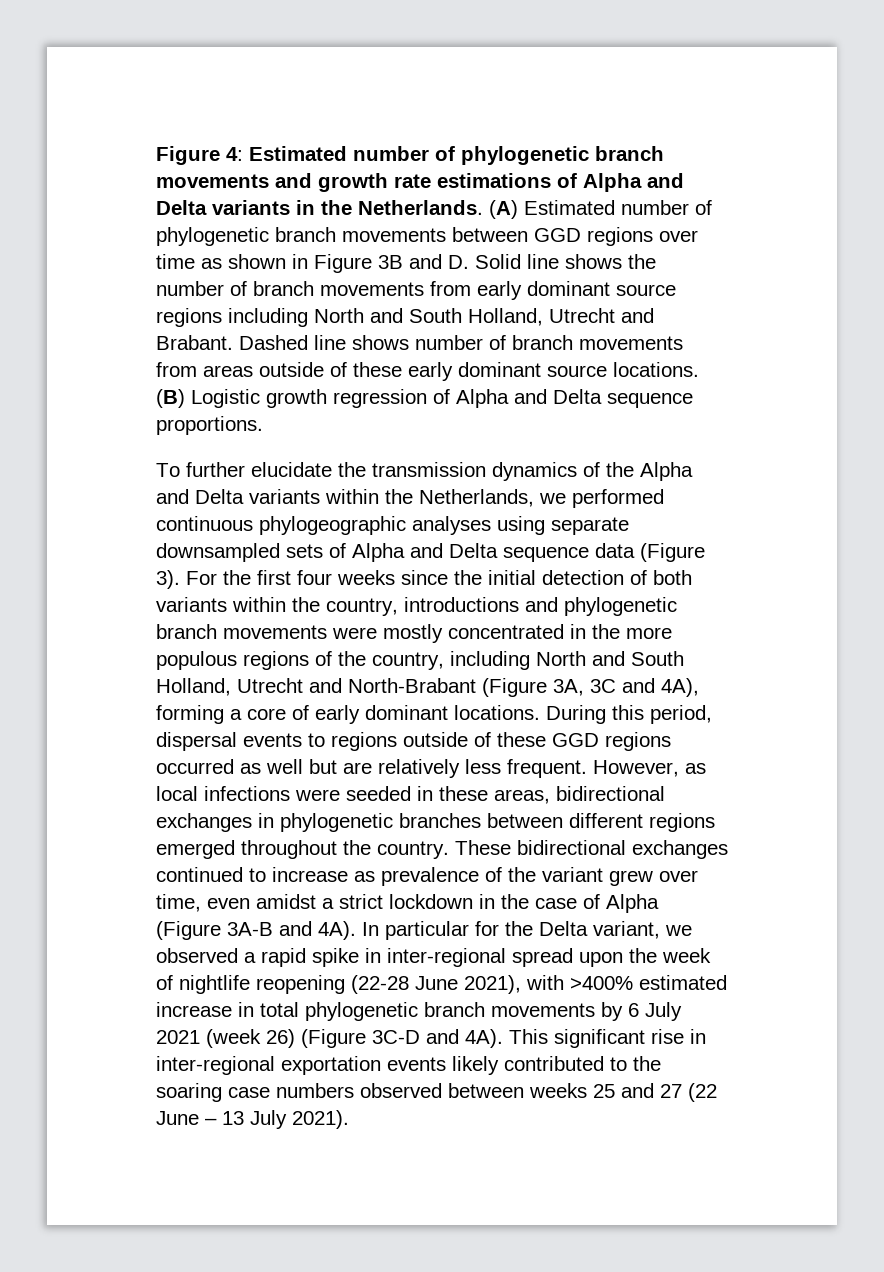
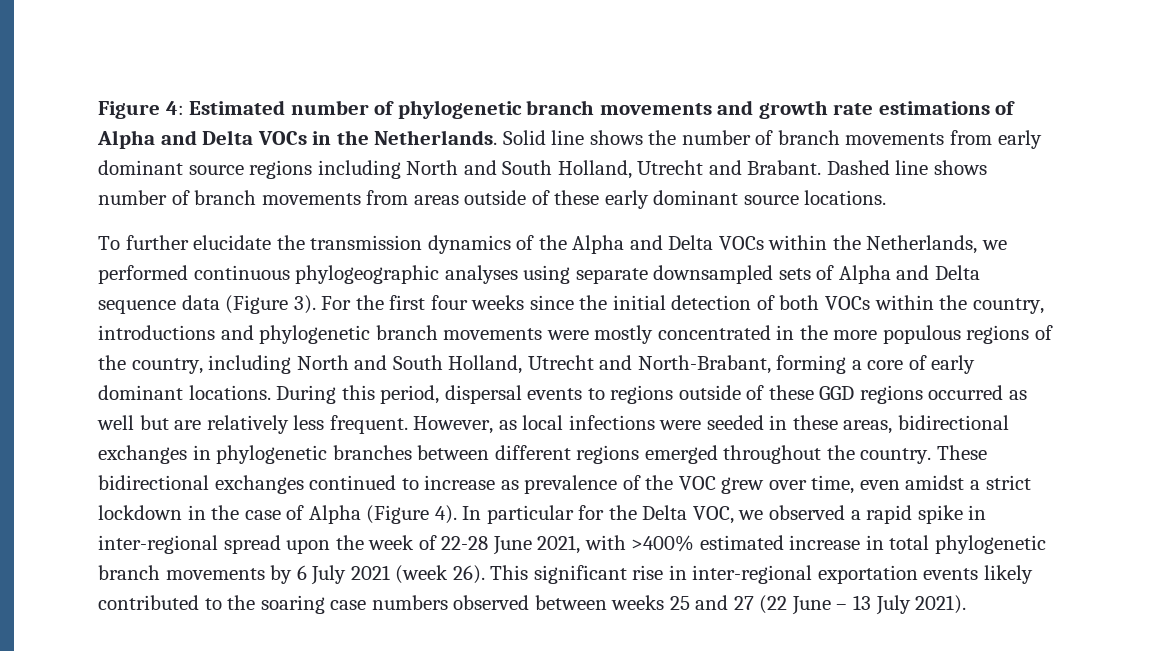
[212,200,290,215] variants -> [257,131,307,145] VOCs
[489,200,712,219] [156,227,698,246] [156,254,469,273] (A) Estimated number of phylogenetic branch movements between GGD regions over time as shown in Figure 3B and D. -> (498, 137) none
[156,389,693,408] [156,416,263,435] (B) Logistic growth regression of Alpha and Delta sequence proportions. -> (887, 197) none
[249,489,320,504] variants -> [718,236,764,250] VOCs
[156,597,227,612] variants -> [825,296,871,310] VOCs
[348,678,699,697] North-Brabant (Figure 3A, 3C and 4A), -> [637,355,771,374] North-Brabant,
[542,867,603,882] variant -> [678,476,716,490] VOC
[227,921,356,940] 3A-B and 4A). -> [434,505,457,524] 4).
[593,921,660,939] variant, -> [692,506,734,524] VOC,
[179,975,521,994] nightlife reopening (22-28 June 2021), -> [441,535,581,555] 22-28 June 2021,
[266,1029,503,1048] 26) (Figure 3C-D and 4A). -> [452,565,485,584] 26).

